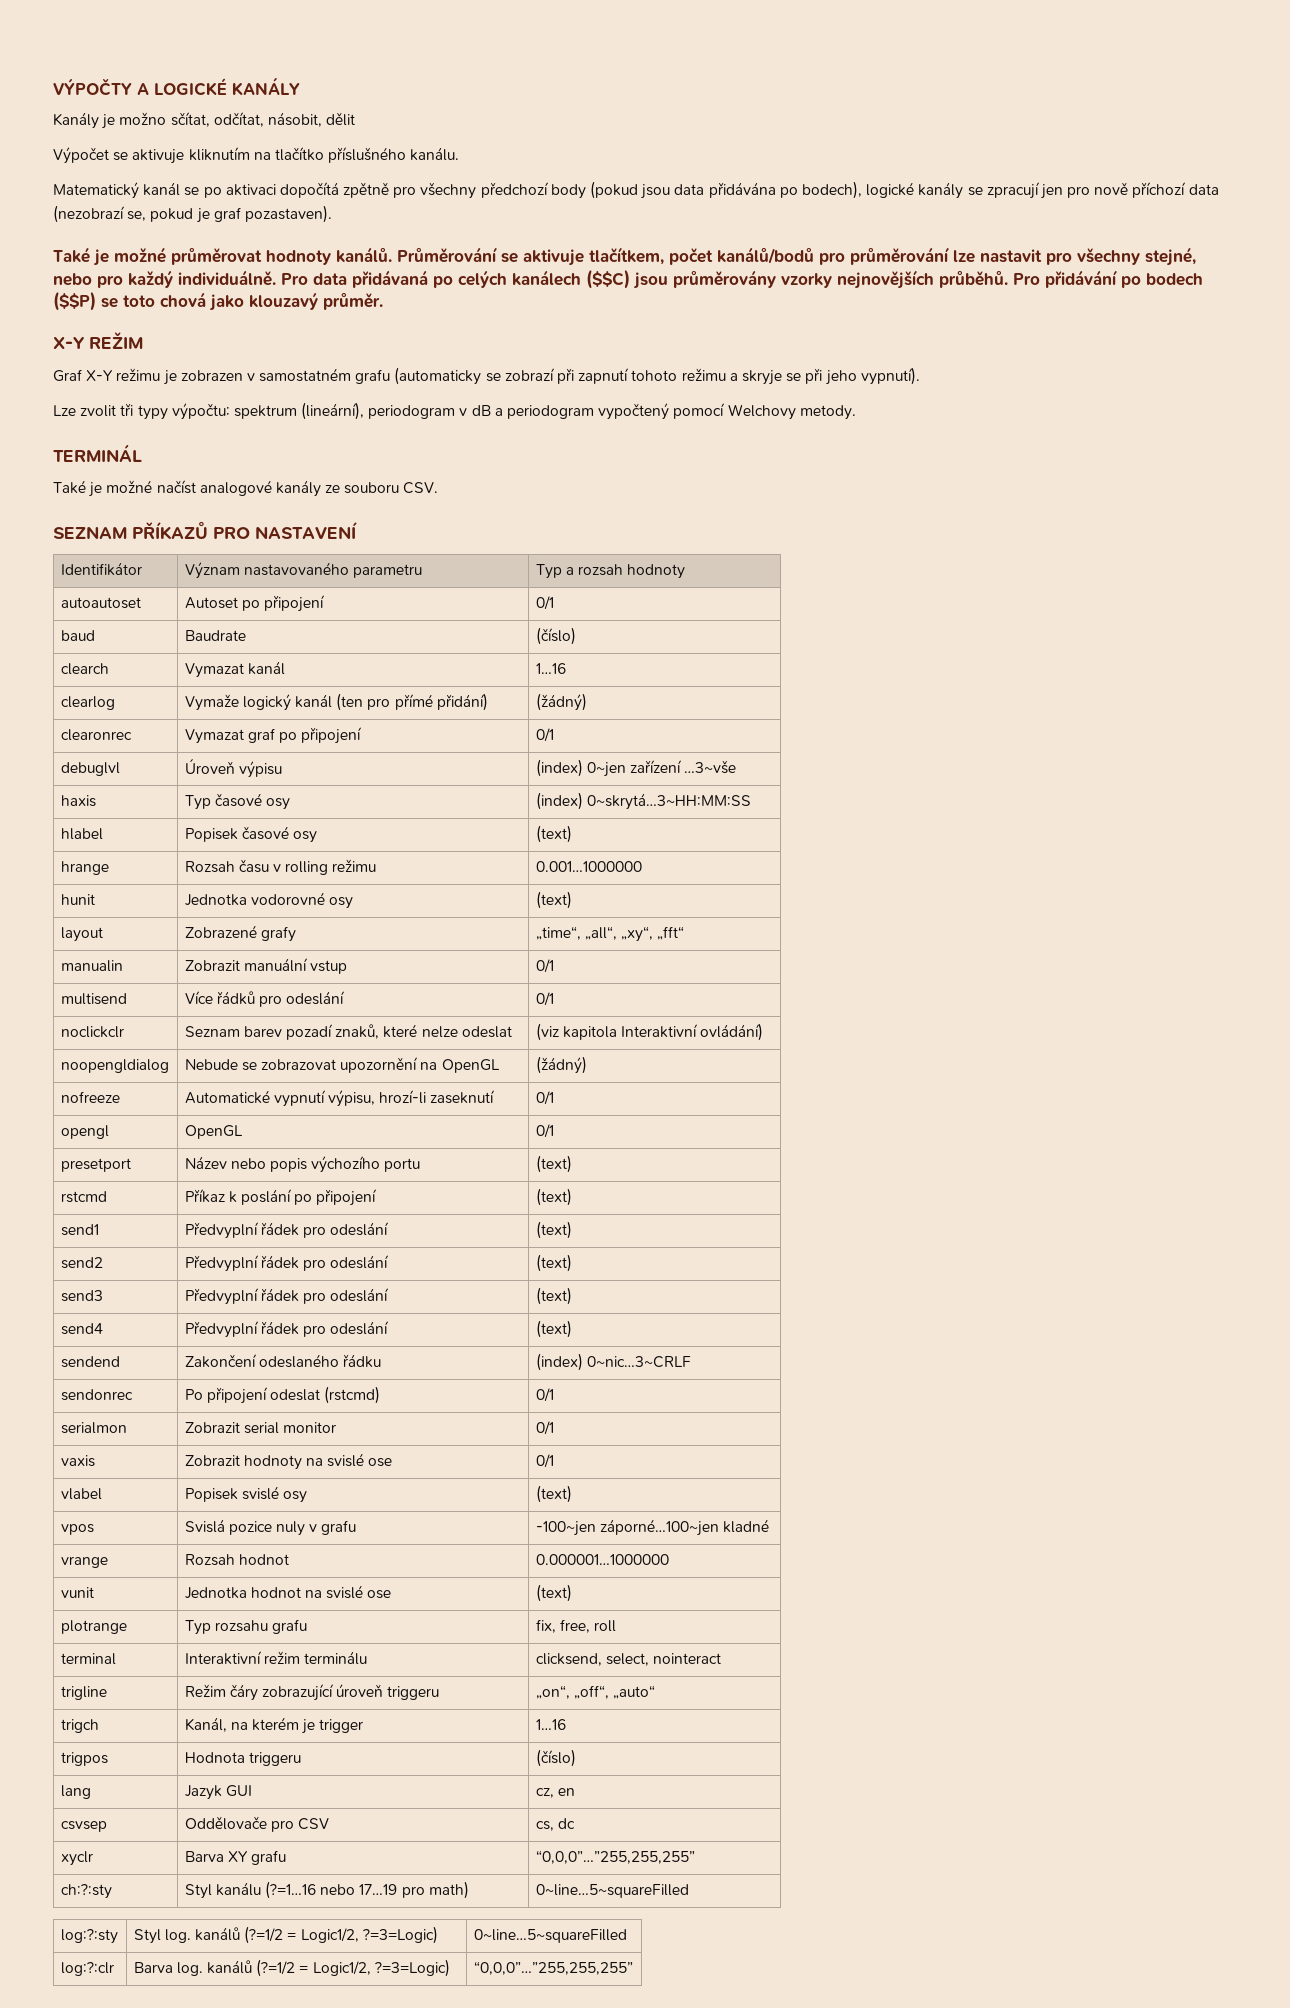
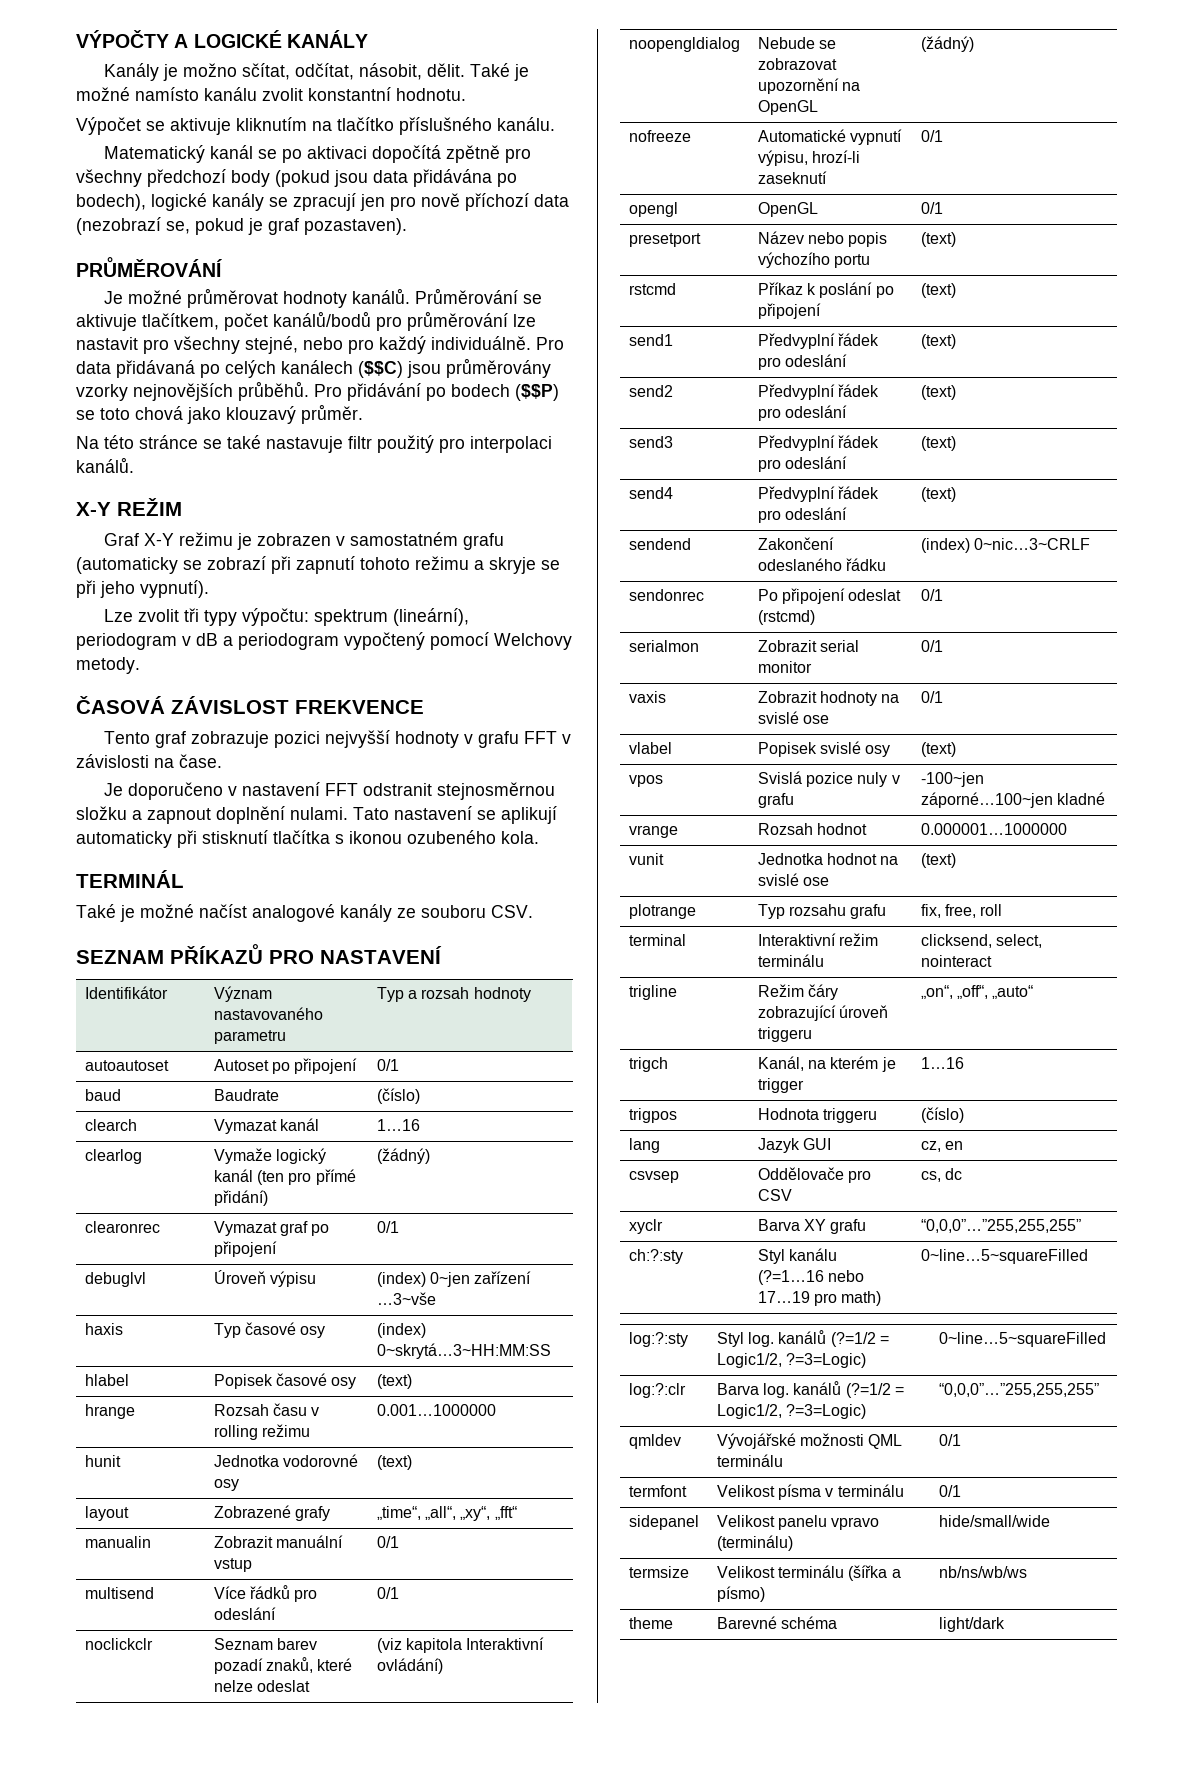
[326,112,356,126] dělit -> [427,63,530,81] [76,87,466,101] dělit. Také je možné namísto kanálu zvolit konstantní hodnotu.
[53,247,109,266] Také je -> [76,257,222,277] [104,291,124,304] PRŮMĚROVÁNÍ // Je
(383, 301) none -> [76,435,552,453] [76,457,134,473] // Na této stránce se také nastavuje filtr použitý pro interpolaci kanálů.
(856, 412) none -> [76,696,424,714] [104,730,572,748] [76,754,222,768] [104,782,556,800] [76,806,557,824] [76,830,539,848] // ČASOVÁ ZÁVISLOST FREKVENCE // Tento graf zobrazuje pozici nejvyšší hodnoty v grafu FFT v závislosti na čase. // Je doporučeno v nastavení FFT odstranit stejnosměrnou složku a zapnout doplnění nulami. Tato nastavení se aplikují automaticky při stisknutí tlačítka s ikonou ozubeného kola.
(633, 1968) none -> [628,1434,681,1449] [716,1433,903,1449] [716,1454,783,1467] [938,1434,961,1446] [628,1485,687,1497] [716,1484,904,1500] [938,1485,961,1497] [628,1515,699,1530] [716,1515,880,1530] [716,1535,793,1551] [938,1515,1050,1527] [628,1566,689,1578] [716,1565,901,1581] [716,1586,765,1602] [938,1566,1027,1578] [628,1617,673,1629] [716,1616,838,1629] [938,1617,1005,1632] // qmldev | Vývojářské možnosti QML terminálu | 0/1 // termfont | Velikost písma v terminálu | 0/1 // sidepanel | Velikost panelu vpravo (terminálu) | hide/small/wide // termsize | Velikost terminálu (šířka a písmo) | nb/ns/wb/ws // theme | Barevné schéma | light/dark

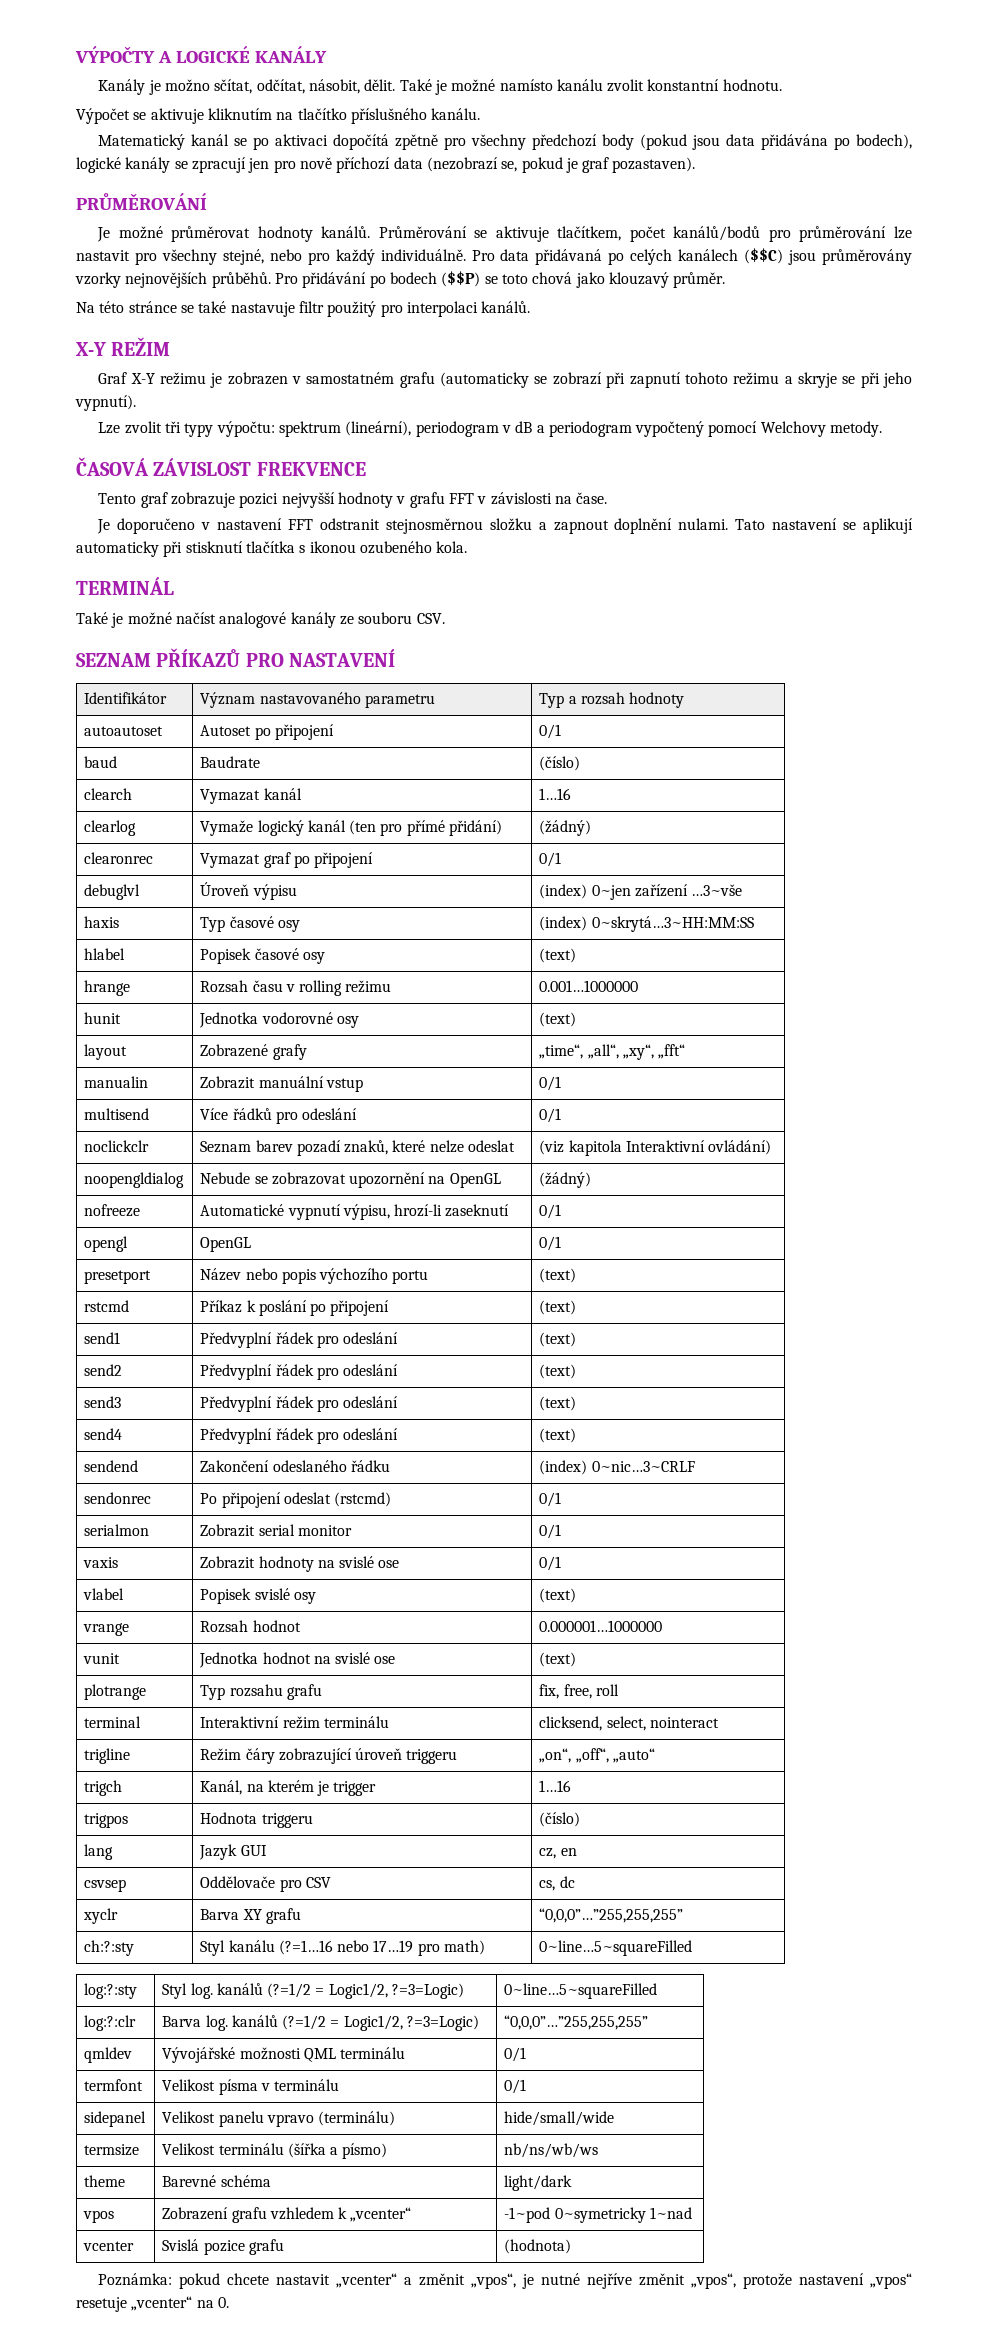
[628,775,663,787] [757,771,900,787] [757,793,794,808] [920,772,984,787] [920,792,1106,808] // vpos | Svislá pozice nuly v grafu | -100~jen záporné…100~jen kladné -> (577, 1595) none
(1005, 1624) none -> [83,2210,115,2223] [162,2207,412,2223] [504,2207,692,2223] [83,2241,135,2251] [162,2239,284,2255] [504,2239,572,2254] [98,2273,912,2289] [76,2296,229,2312] // vpos | Zobrazení grafu vzhledem k „vcenter“ | -1~pod 0~symetricky 1~nad // vcenter | Svislá pozice grafu | (hodnota) // Poznámka: pokud chcete nastavit „vcenter“ a změnit „vpos“, je nutné nejříve změnit „vpos“, protože nastavení „vpos“ resetuje „vcenter“ na 0.

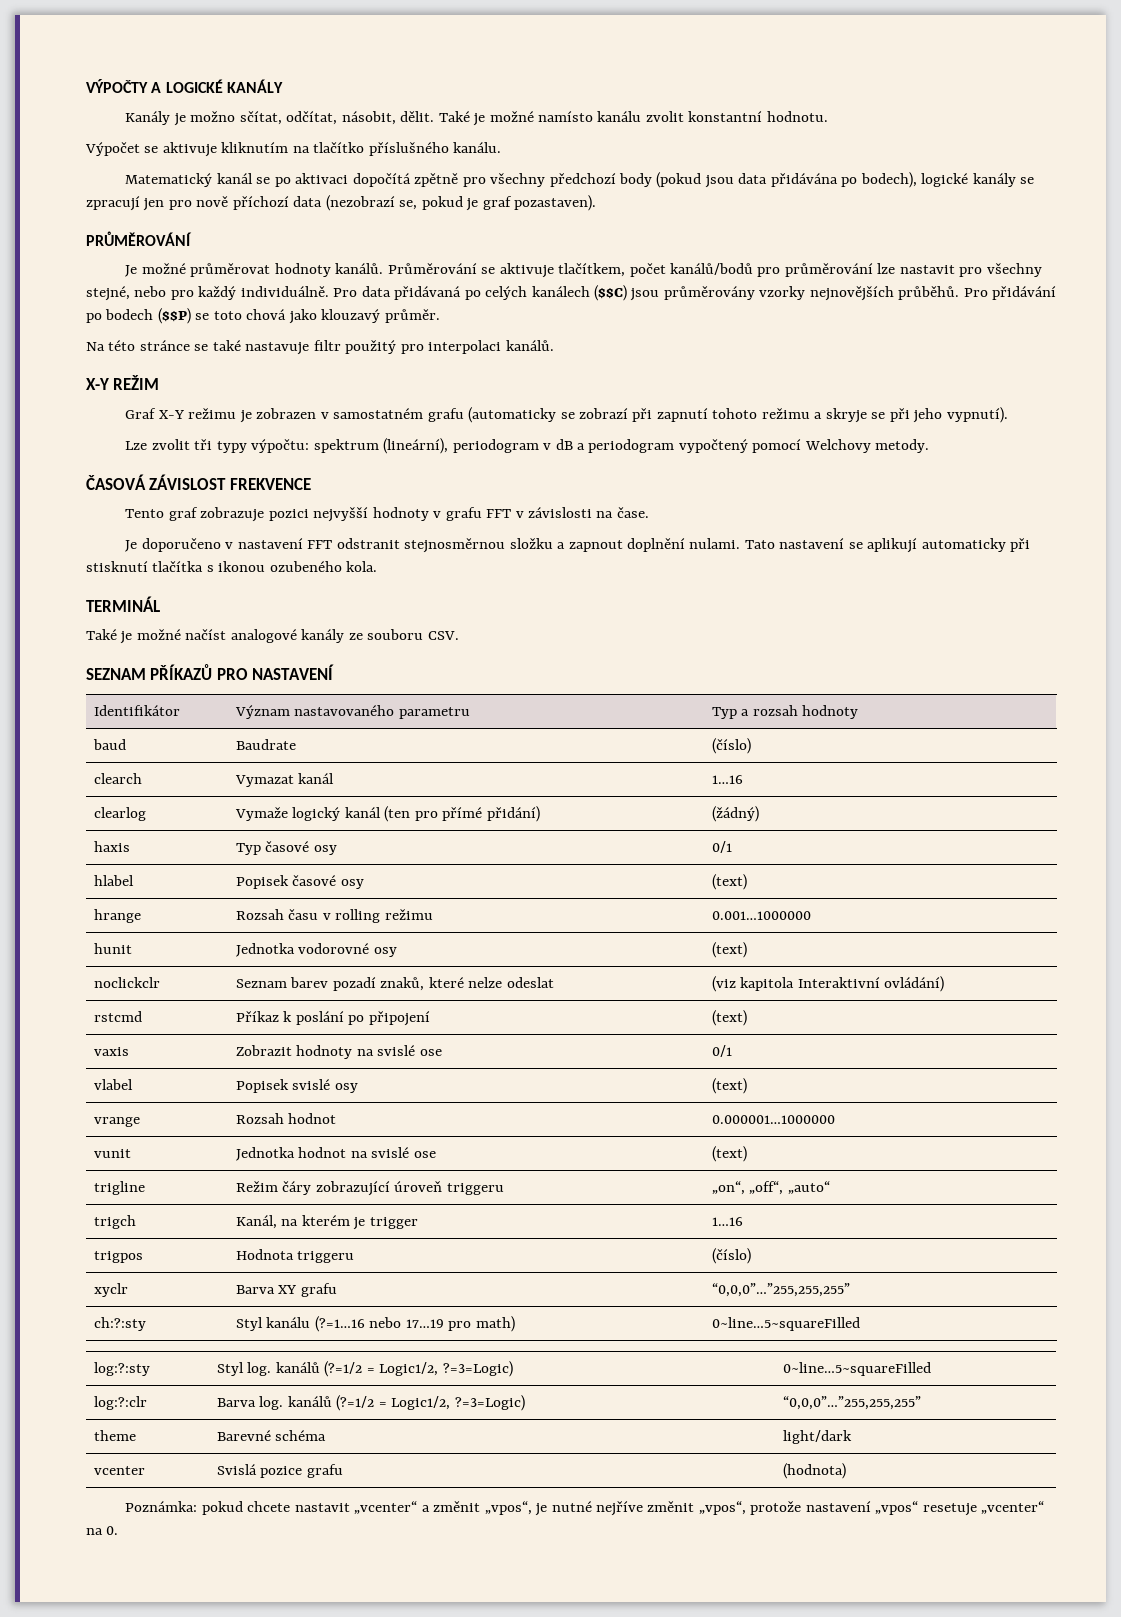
[84,726,164,736] [200,724,334,740] [539,724,562,739] // autoautoset | Autoset po připojení | 0/1 -> (859, 712) none
[84,852,154,864] [200,852,374,868] [539,852,562,867] [84,884,141,900] [200,882,297,900] [539,884,743,900] // clearonrec | Vymazat graf po připojení | 0/1 // debuglvl | Úroveň výpisu | (index) 0~jen zařízení …3~vše -> (759, 814) none
[539,916,754,932] (index) 0~skrytá…3~HH:MM:SS -> [711,841,732,853] 0/1
[84,1044,128,1060] [200,1044,307,1060] [539,1044,686,1060] [84,1076,149,1088] [200,1076,363,1092] [539,1076,562,1091] [84,1108,150,1120] [200,1108,358,1124] [539,1108,562,1123] // layout | Zobrazené grafy | „time“, „all“, „xy“, „fft“ // manualin | Zobrazit manuální vstup | 0/1 // multisend | Více řádků pro odeslání | 0/1 -> (747, 950) none
[84,1172,185,1188] [200,1172,501,1188] [539,1172,592,1188] [84,1204,141,1217] [200,1204,510,1220] [539,1204,562,1219] [84,1236,129,1252] [200,1237,252,1252] [539,1236,562,1251] [84,1270,152,1284] [200,1268,429,1284] [539,1268,577,1283] // noopengldialog | Nebude se zobrazovat upozornění na OpenGL | (žádný) // nofreeze | Automatické vypnutí výpisu, hrozí-li zaseknutí | 0/1 // opengl | OpenGL | 0/1 // presetport | Název nebo popis výchozího portu | (text) -> (945, 984) none
[84,1332,121,1344] [200,1332,399,1348] [539,1332,577,1347] [84,1364,123,1376] [200,1364,399,1380] [539,1364,577,1379] [84,1396,122,1408] [200,1396,399,1412] [539,1396,577,1411] [84,1428,123,1440] [200,1428,399,1444] [539,1428,577,1443] [84,1460,139,1472] [200,1460,390,1472] [539,1460,695,1475] [84,1492,152,1504] [200,1492,392,1508] [539,1492,562,1507] [84,1524,150,1536] [200,1524,352,1537] [539,1524,562,1539] // send1 | Předvyplní řádek pro odeslání | (text) // send2 | Předvyplní řádek pro odeslání | (text) // send3 | Předvyplní řádek pro odeslání | (text) // send4 | Předvyplní řádek pro odeslání | (text) // sendend | Zakončení odeslaného řádku | (index) 0~nic…3~CRLF // sendonrec | Po připojení odeslat (rstcmd) | 0/1 // serialmon | Zobrazit serial monitor | 0/1 -> (747, 1018) none
[84,1684,147,1700] [200,1684,322,1700] [539,1684,619,1699] [84,1716,142,1728] [200,1716,389,1729] [539,1716,719,1731] // plotrange | Typ rozsahu grafu | fix, free, roll // terminal | Interaktivní režim terminálu | clicksend, select, nointeract -> (747, 1154) none
[84,1844,114,1860] [199,1844,267,1860] [539,1848,577,1859] [84,1879,127,1892] [200,1876,331,1892] [539,1876,575,1891] // lang | Jazyk GUI | cz, en // csvsep | Oddělovače pro CSV | cs, dc -> (751, 1256) none
[84,2047,133,2063] [162,2047,406,2063] [504,2047,527,2062] [84,2079,144,2091] [162,2079,340,2095] [504,2079,527,2094] [84,2111,147,2127] [162,2111,396,2127] [504,2111,615,2126] [84,2144,140,2156] [162,2143,388,2159] [504,2143,599,2158] [84,2175,126,2187] [162,2175,271,2187] [504,2175,573,2191] [83,2210,115,2223] [162,2207,412,2223] [504,2207,692,2223] qmldev | Vývojářské možnosti QML terminálu | 0/1 // termfont | Velikost písma v terminálu | 0/1 // sidepanel | Velikost panelu vpravo (terminálu) | hide/small/wide // termsize | Velikost terminálu (šířka a písmo) | nb/ns/wb/ws // theme | Barevné schéma | light/dark // vpos | Zobrazení grafu vzhledem k „vcenter“ | -1~pod 0~symetricky 1~nad -> [93,1430,136,1441] [216,1430,327,1441] [782,1430,852,1444] theme | Barevné schéma | light/dark

